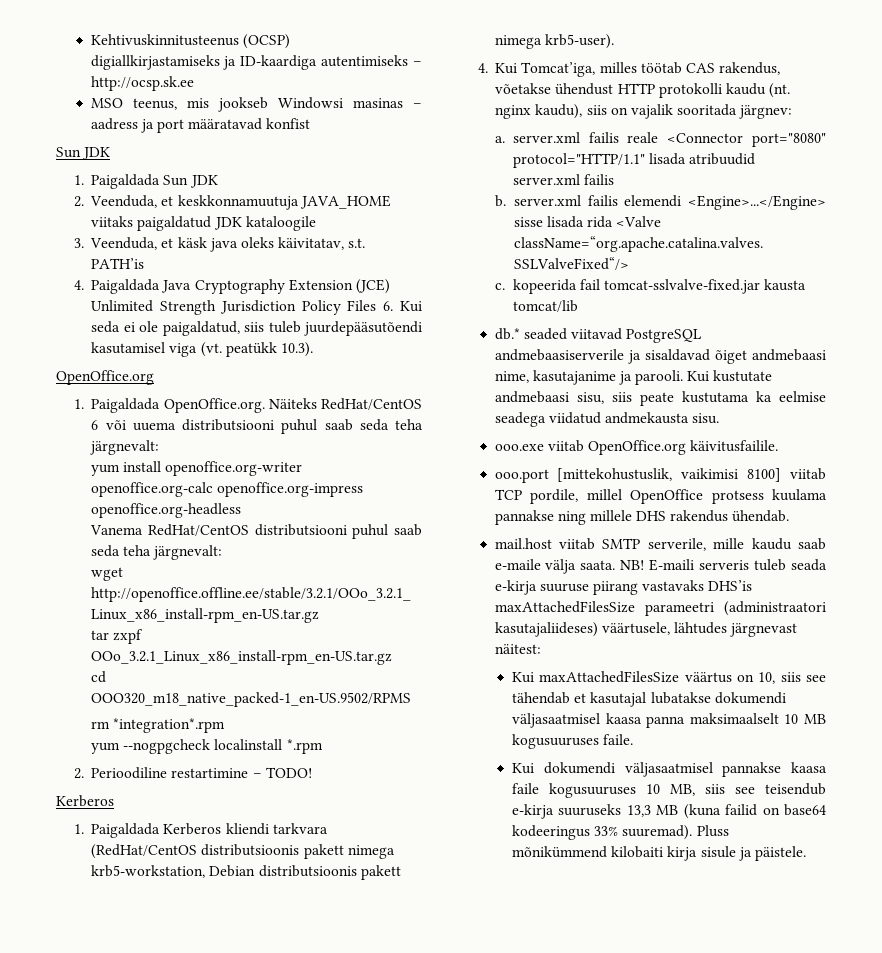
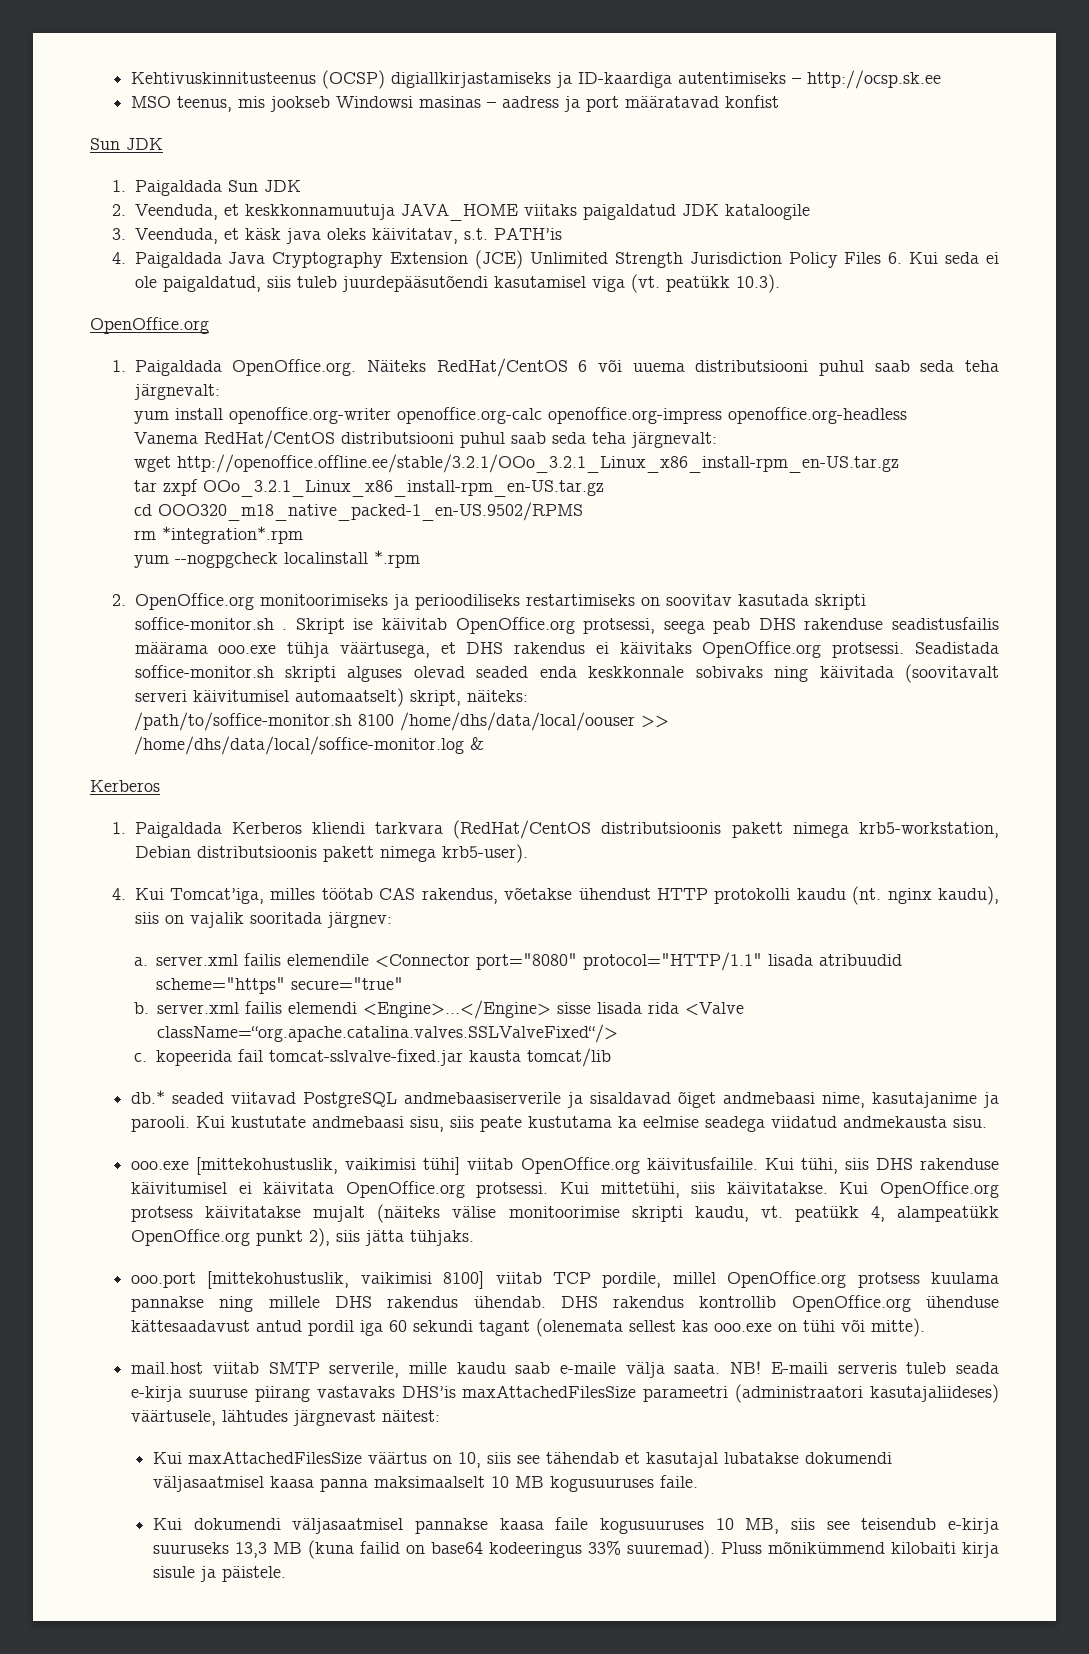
[91,767,312,779] Perioodiline restartimine – TODO! -> [134,593,866,610] [134,617,1000,634] [134,641,999,658] [134,664,999,683] [134,688,528,707] [133,712,669,731] [133,736,484,755] OpenOffice.org monitoorimiseks ja perioodiliseks restartimiseks on soovitav kasutada skripti soffice-monitor.sh . Skript ise käivitab OpenOffice.org protsessi, seega peab DHS rakenduse seadistusfailis määrama ooo.exe tühja väärtusega, et DHS rakendus ei käivitaks OpenOffice.org protsessi. Seadistada soffice-monitor.sh skripti alguses olevad seaded enda keskkonnale sobivaks ning käivitada (soovitavalt serveri käivitumisel automaatselt) skript, näiteks: // /path/to/soffice-monitor.sh 8100 /home/dhs/data/local/oouser >> /home/dhs/data/local/soffice-monitor.log &
[627,132,659,143] reale -> [287,954,370,966] elemendile
[512,174,614,185] server.xml failis -> [156,977,404,994] scheme="https" secure="true"
(544, 447) none -> [196,1157,461,1175] [mittekohustuslik, vaikimisi tühi]
(779, 446) none -> [764,1158,1000,1174] [131,1181,999,1198] [131,1204,1000,1223] [131,1228,475,1247] Kui tühi, siis DHS rakenduse käivitumisel ei käivitata OpenOffice.org protsessi. Kui mittetühi, siis käivitatakse. Kui OpenOffice.org protsess käivitatakse mujalt (näiteks välise monitoorimise skripti kaudu, vt. peatükk 4, alampeatükk OpenOffice.org punkt 2), siis jätta tühjaks.
[630,489,704,504] OpenOffice -> [727,1271,847,1288] OpenOffice.org
(790, 516) none -> [560,1295,999,1312] [131,1318,926,1337] DHS rakendus kontrollib OpenOffice.org ühenduse kättesaadavust antud pordil iga 60 sekundi tagant (olenemata sellest kas ooo.exe on tühi või mitte).

